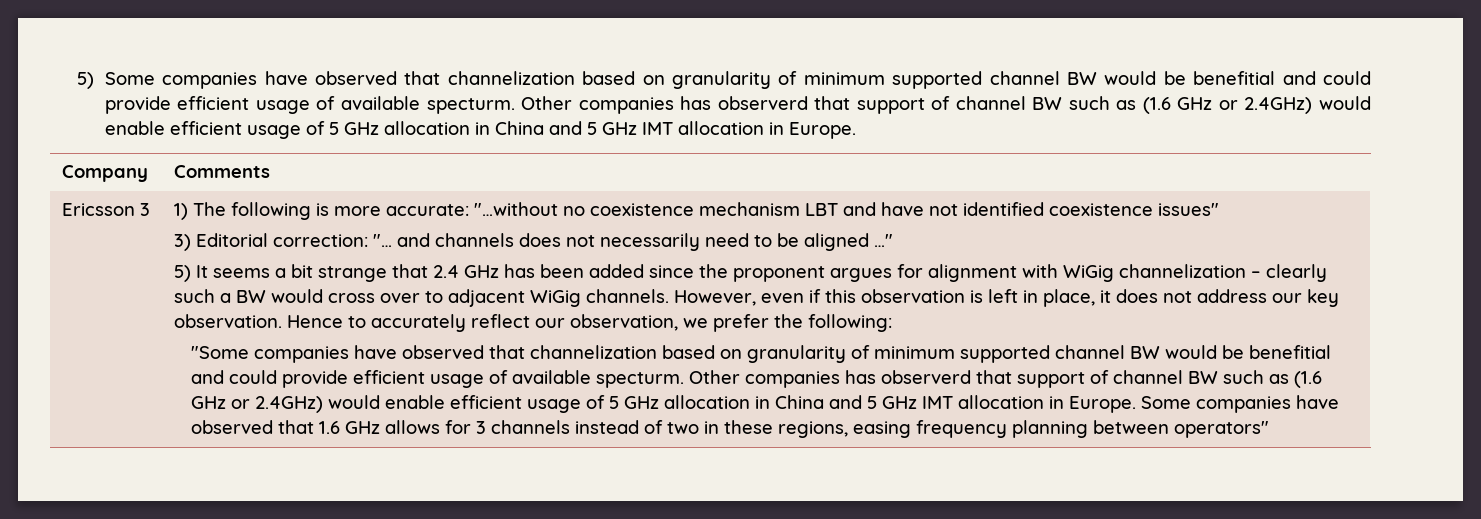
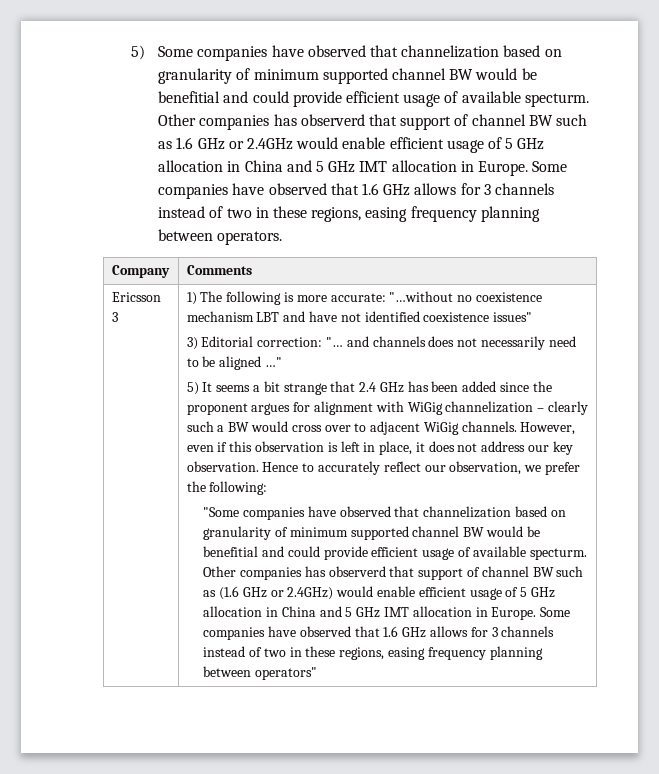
[1142,97,1313,114] (1.6 GHz or 2.4GHz) -> [176,137,294,150] 1.6 GHz or 2.4GHz
(856, 130) none -> [532,161,568,172] [158,183,554,199] [158,206,540,222] [158,229,283,245] Some companies have observed that 1.6 GHz allows for 3 channels instead of two in these regions, easing frequency planning between operators.

